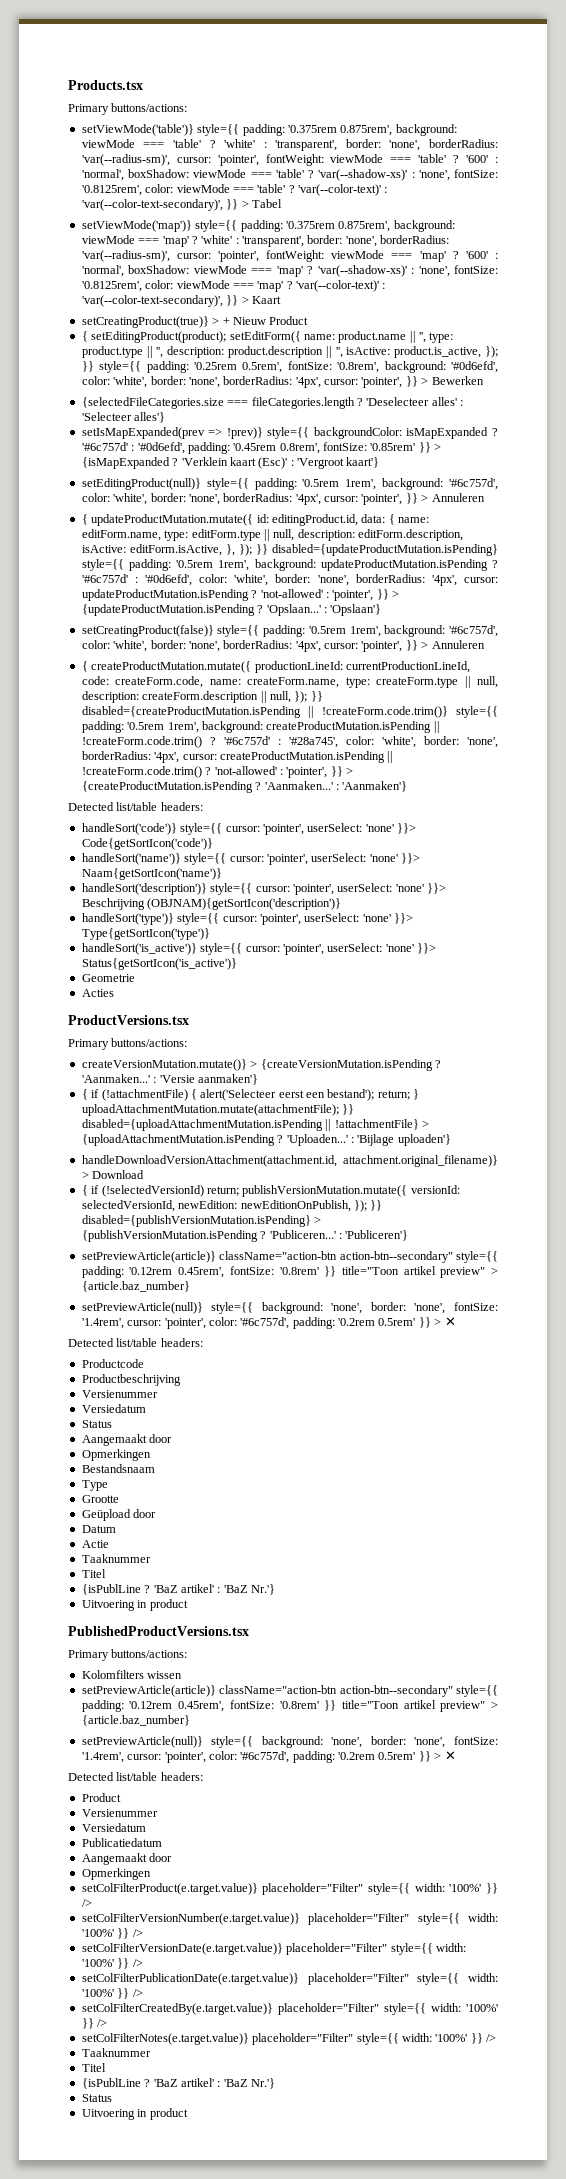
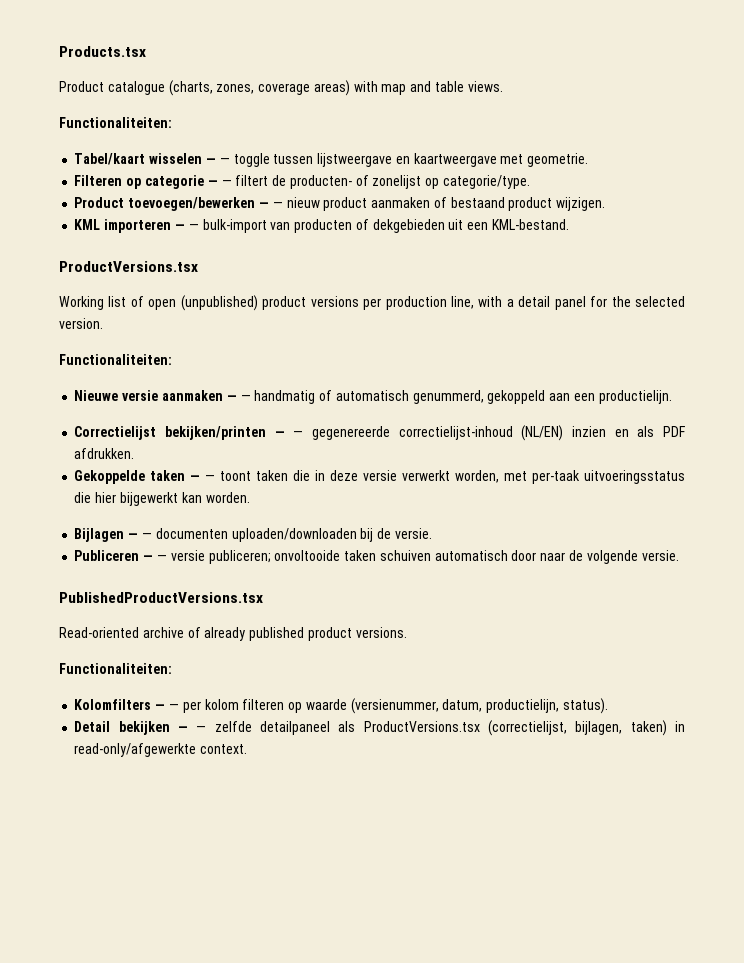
[68,103,188,115] [81,124,457,136] [81,139,498,151] [81,154,499,166] [81,169,498,181] [81,184,388,196] [81,199,282,211] [81,220,455,232] [81,235,450,247] [81,250,499,262] [81,265,499,277] [81,280,386,292] [81,295,281,307] [81,316,309,328] [81,331,454,343] [81,346,498,358] [81,361,498,373] [81,376,484,388] [81,397,463,409] [81,412,166,423] [81,427,498,439] [81,442,442,454] [81,457,380,469] [81,478,498,490] [81,493,485,505] [81,514,429,526] [81,529,463,541] [81,544,499,556] [81,559,499,571] [81,574,499,586] [81,589,399,601] [81,604,382,616] [81,625,498,637] [81,640,485,652] [81,661,470,673] [81,676,499,688] [81,691,323,703] [81,706,498,718] [81,721,440,733] [81,736,498,748] [81,751,394,763] [81,766,353,778] [81,781,408,793] [68,802,203,811] [81,823,416,835] [81,838,213,850] [81,853,420,865] [81,868,222,880] [81,883,446,895] [81,898,342,910] [81,913,413,925] [81,928,210,940] [81,943,436,955] [81,958,237,970] [81,974,135,982] [81,989,114,997] [68,1015,189,1025] [68,1038,188,1050] [81,1059,441,1071] [81,1074,258,1085] [81,1089,420,1101] [81,1104,355,1116] [81,1119,429,1131] [81,1134,451,1146] [81,1155,498,1167] [81,1170,145,1179] [81,1185,460,1197] [81,1200,383,1212] [81,1215,322,1227] [81,1230,409,1242] [81,1251,498,1263] [81,1266,499,1278] [81,1281,190,1292] [81,1302,499,1314] [81,1317,456,1329] [68,1338,203,1347] [81,1359,144,1368] [81,1374,181,1386] [81,1390,158,1398] [81,1404,146,1413] [81,1420,112,1428] [81,1434,173,1446] [81,1449,151,1461] [81,1464,155,1473] [81,1480,108,1491] [81,1495,119,1503] [81,1509,157,1521] [81,1525,116,1533] [81,1540,109,1548] [81,1554,151,1563] [81,1569,106,1578] [81,1584,275,1595] [81,1599,188,1611] [68,1626,249,1636] [68,1649,188,1661] [81,1670,183,1679] [81,1685,498,1697] [81,1700,499,1712] [81,1715,190,1726] [81,1736,499,1748] [81,1751,456,1763] [68,1772,203,1781] [81,1793,121,1802] [81,1809,158,1817] [81,1823,146,1832] [81,1838,162,1847] [81,1853,173,1865] [81,1868,151,1880] [81,1883,498,1895] [81,1899,92,1907] [81,1913,498,1925] [81,1928,143,1939] [81,1943,466,1955] [81,1958,143,1969] [81,1973,498,1985] [81,1988,143,1999] [81,2003,498,2015] [81,2018,108,2029] [81,2033,496,2045] [81,2048,151,2057] [81,2063,106,2072] [81,2078,275,2089] [81,2094,112,2102] [81,2108,188,2120] Primary buttons/actions: // setViewMode('table')} style={{ padding: '0.375rem 0.875rem', background: viewMode === 'table' ? 'white' : 'transparent', border: 'none', borderRadius: 'var(--radius-sm)', cursor: 'pointer', fontWeight: viewMode === 'table' ? '600' : 'normal', boxShadow: viewMode === 'table' ? 'var(--shadow-xs)' : 'none', fontSize: '0.8125rem', color: viewMode === 'table' ? 'var(--color-text)' : 'var(--color-text-secondary)', }} > Tabel // setViewMode('map')} style={{ padding: '0.375rem 0.875rem', background: viewMode === 'map' ? 'white' : 'transparent', border: 'none', borderRadius: 'var(--radius-sm)', cursor: 'pointer', fontWeight: viewMode === 'map' ? '600' : 'normal', boxShadow: viewMode === 'map' ? 'var(--shadow-xs)' : 'none', fontSize: '0.8125rem', color: viewMode === 'map' ? 'var(--color-text)' : 'var(--color-text-secondary)', }} > Kaart // setCreatingProduct(true)} > + Nieuw Product // { setEditingProduct(product); setEditForm({ name: product.name || '', type: product.type || '', description: product.description || '', isActive: product.is_active, }); }} style={{ padding: '0.25rem 0.5rem', fontSize: '0.8rem', background: '#0d6efd', color: 'white', border: 'none', borderRadius: '4px', cursor: 'pointer', }} > Bewerken // {selectedFileCategories.size === fileCategories.length ? 'Deselecteer alles' : 'Selecteer alles'} // setIsMapExpanded(prev => !prev)} style={{ backgroundColor: isMapExpanded ? '#6c757d' : '#0d6efd', padding: '0.45rem 0.8rem', fontSize: '0.85rem' }} > {isMapExpanded ? 'Verklein kaart (Esc)' : 'Vergroot kaart'} // setEditingProduct(null)} style={{ padding: '0.5rem 1rem', background: '#6c757d', color: 'white', border: 'none', borderRadius: '4px', cursor: 'pointer', }} > Annuleren // { updateProductMutation.mutate({ id: editingProduct.id, data: { name: editForm.name, type: editForm.type || null, description: editForm.description, isActive: editForm.isActive, }, }); }} disabled={updateProductMutation.isPending} style={{ padding: '0.5rem 1rem', background: updateProductMutation.isPending ? '#6c757d' : '#0d6efd', color: 'white', border: 'none', borderRadius: '4px', cursor: updateProductMutation.isPending ? 'not-allowed' : 'pointer', }} > {updateProductMutation.isPending ? 'Opslaan...' : 'Opslaan'} // setCreatingProduct(false)} style={{ padding: '0.5rem 1rem', background: '#6c757d', color: 'white', border: 'none', borderRadius: '4px', cursor: 'pointer', }} > Annuleren // { createProductMutation.mutate({ productionLineId: currentProductionLineId, code: createForm.code, name: createForm.name, type: createForm.type || null, description: createForm.description || null, }); }} disabled={createProductMutation.isPending || !createForm.code.trim()} style={{ padding: '0.5rem 1rem', background: createProductMutation.isPending || !createForm.code.trim() ? '#6c757d' : '#28a745', color: 'white', border: 'none', borderRadius: '4px', cursor: createProductMutation.isPending || !createForm.code.trim() ? 'not-allowed' : 'pointer', }} > {createProductMutation.isPending ? 'Aanmaken...' : 'Aanmaken'} // Detected list/table headers: // handleSort('code')} style={{ cursor: 'pointer', userSelect: 'none' }}> Code{getSortIcon('code')} // handleSort('name')} style={{ cursor: 'pointer', userSelect: 'none' }}> Naam{getSortIcon('name')} // handleSort('description')} style={{ cursor: 'pointer', userSelect: 'none' }}> Beschrijving (OBJNAM){getSortIcon('description')} // handleSort('type')} style={{ cursor: 'pointer', userSelect: 'none' }}> Type{getSortIcon('type')} // handleSort('is_active')} style={{ cursor: 'pointer', userSelect: 'none' }}> Status{getSortIcon('is_active')} // Geometrie // Acties // ProductVersions.tsx // Primary buttons/actions: // createVersionMutation.mutate()} > {createVersionMutation.isPending ? 'Aanmaken...' : 'Versie aanmaken'} // { if (!attachmentFile) { alert('Selecteer eerst een bestand'); return; } uploadAttachmentMutation.mutate(attachmentFile); }} disabled={uploadAttachmentMutation.isPending || !attachmentFile} > {uploadAttachmentMutation.isPending ? 'Uploaden...' : 'Bijlage uploaden'} // handleDownloadVersionAttachment(attachment.id, attachment.original_filename)} > Download // { if (!selectedVersionId) return; publishVersionMutation.mutate({ versionId: selectedVersionId, newEdition: newEditionOnPublish, }); }} disabled={publishVersionMutation.isPending} > {publishVersionMutation.isPending ? 'Publiceren...' : 'Publiceren'} // setPreviewArticle(article)} className="action-btn action-btn--secondary" style={{ padding: '0.12rem 0.45rem', fontSize: '0.8rem' }} title="Toon artikel preview" > {article.baz_number} // setPreviewArticle(null)} style={{ background: 'none', border: 'none', fontSize: '1.4rem', cursor: 'pointer', color: '#6c757d', padding: '0.2rem 0.5rem' }} > ✕ // Detected list/table headers: // Productcode // Productbeschrijving // Versienummer // Versiedatum // Status // Aangemaakt door // Opmerkingen // Bestandsnaam // Type // Grootte // Geüpload door // Datum // Actie // Taaknummer // Titel // {isPublLine ? 'BaZ artikel' : 'BaZ Nr.'} // Uitvoering in product // PublishedProductVersions.tsx // Primary buttons/actions: // Kolomfilters wissen // setPreviewArticle(article)} className="action-btn action-btn--secondary" style={{ padding: '0.12rem 0.45rem', fontSize: '0.8rem' }} title="Toon artikel preview" > {article.baz_number} // setPreviewArticle(null)} style={{ background: 'none', border: 'none', fontSize: '1.4rem', cursor: 'pointer', color: '#6c757d', padding: '0.2rem 0.5rem' }} > ✕ // Detected list/table headers: // Product // Versienummer // Versiedatum // Publicatiedatum // Aangemaakt door // Opmerkingen // setColFilterProduct(e.target.value)} placeholder="Filter" style={{ width: '100%' }} /> // setColFilterVersionNumber(e.target.value)} placeholder="Filter" style={{ width: '100%' }} /> // setColFilterVersionDate(e.target.value)} placeholder="Filter" style={{ width: '100%' }} /> // setColFilterPublicationDate(e.target.value)} placeholder="Filter" style={{ width: '100%' }} /> // setColFilterCreatedBy(e.target.value)} placeholder="Filter" style={{ width: '100%' }} /> // setColFilterNotes(e.target.value)} placeholder="Filter" style={{ width: '100%' }} /> // Taaknummer // Titel // {isPublLine ? 'BaZ artikel' : 'BaZ Nr.'} // Status // Uitvoering in product -> [59,80,503,96] [59,117,172,128] [74,153,589,167] [74,175,530,189] [74,197,606,211] [74,219,569,233] [59,261,198,272] [59,295,685,311] [59,318,103,329] [59,354,172,365] [74,390,672,404] [74,425,685,441] [74,448,135,459] [74,470,685,484] [74,492,250,506] [74,528,432,542] [74,550,679,564] [59,592,263,603] [59,627,407,641] [59,663,172,674] [74,698,608,714] [74,720,685,736] [74,743,248,757] Product catalogue (charts, zones, coverage areas) with map and table views. // Functionaliteiten: // Tabel/kaart wisselen — — toggle tussen lijstweergave en kaartweergave met geometrie. // Filteren op categorie — — filtert de producten- of zonelijst op categorie/type. // Product toevoegen/bewerken — — nieuw product aanmaken of bestaand product wijzigen. // KML importeren — — bulk-import van producten of dekgebieden uit een KML-bestand. // ProductVersions.tsx // Working list of open (unpublished) product versions per production line, with a detail panel for the selected version. // Functionaliteiten: // Nieuwe versie aanmaken — — handmatig of automatisch genummerd, gekoppeld aan een productielijn. // Correctielijst bekijken/printen — — gegenereerde correctielijst-inhoud (NL/EN) inzien en als PDF afdrukken. // Gekoppelde taken — — toont taken die in deze versie verwerkt worden, met per-taak uitvoeringsstatus die hier bijgewerkt kan worden. // Bijlagen — — documenten uploaden/downloaden bij de versie. // Publiceren — — versie publiceren; onvoltooide taken schuiven automatisch door naar de volgende versie. // PublishedProductVersions.tsx // Read-oriented archive of already published product versions. // Functionaliteiten: // Kolomfilters — — per kolom filteren op waarde (versienummer, datum, productielijn, status). // Detail bekijken — — zelfde detailpaneel als ProductVersions.tsx (correctielijst, bijlagen, taken) in read-only/afgewerkte context.

